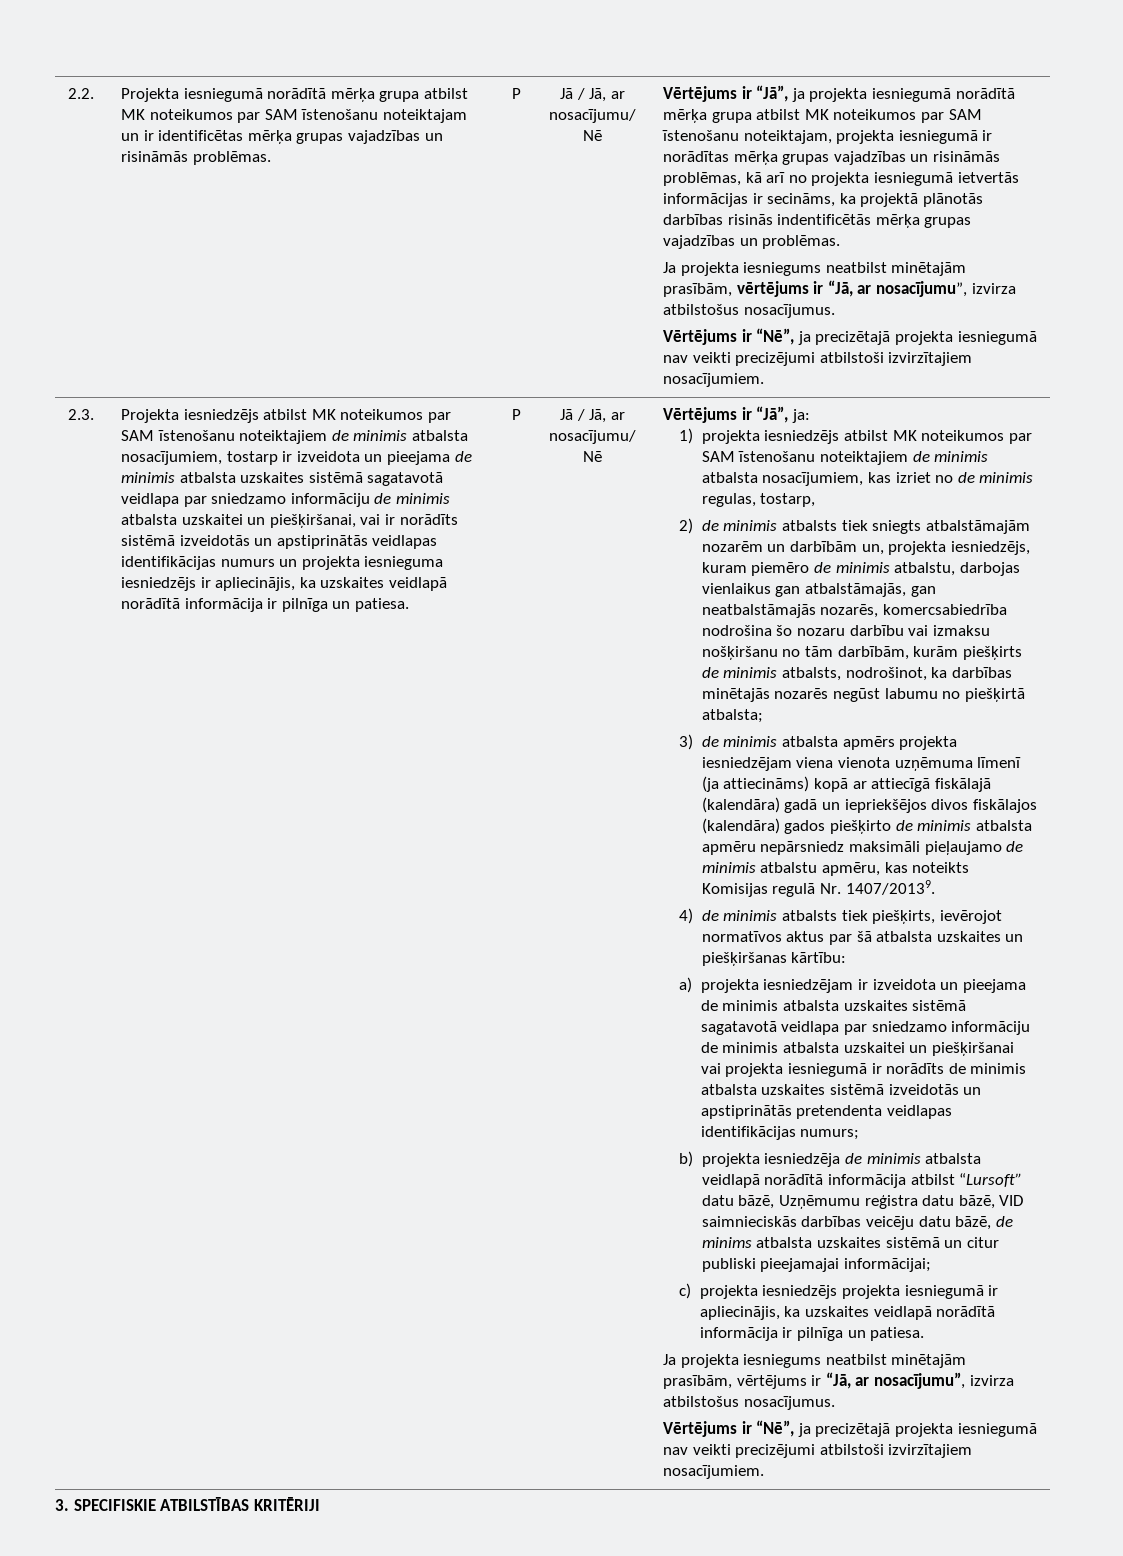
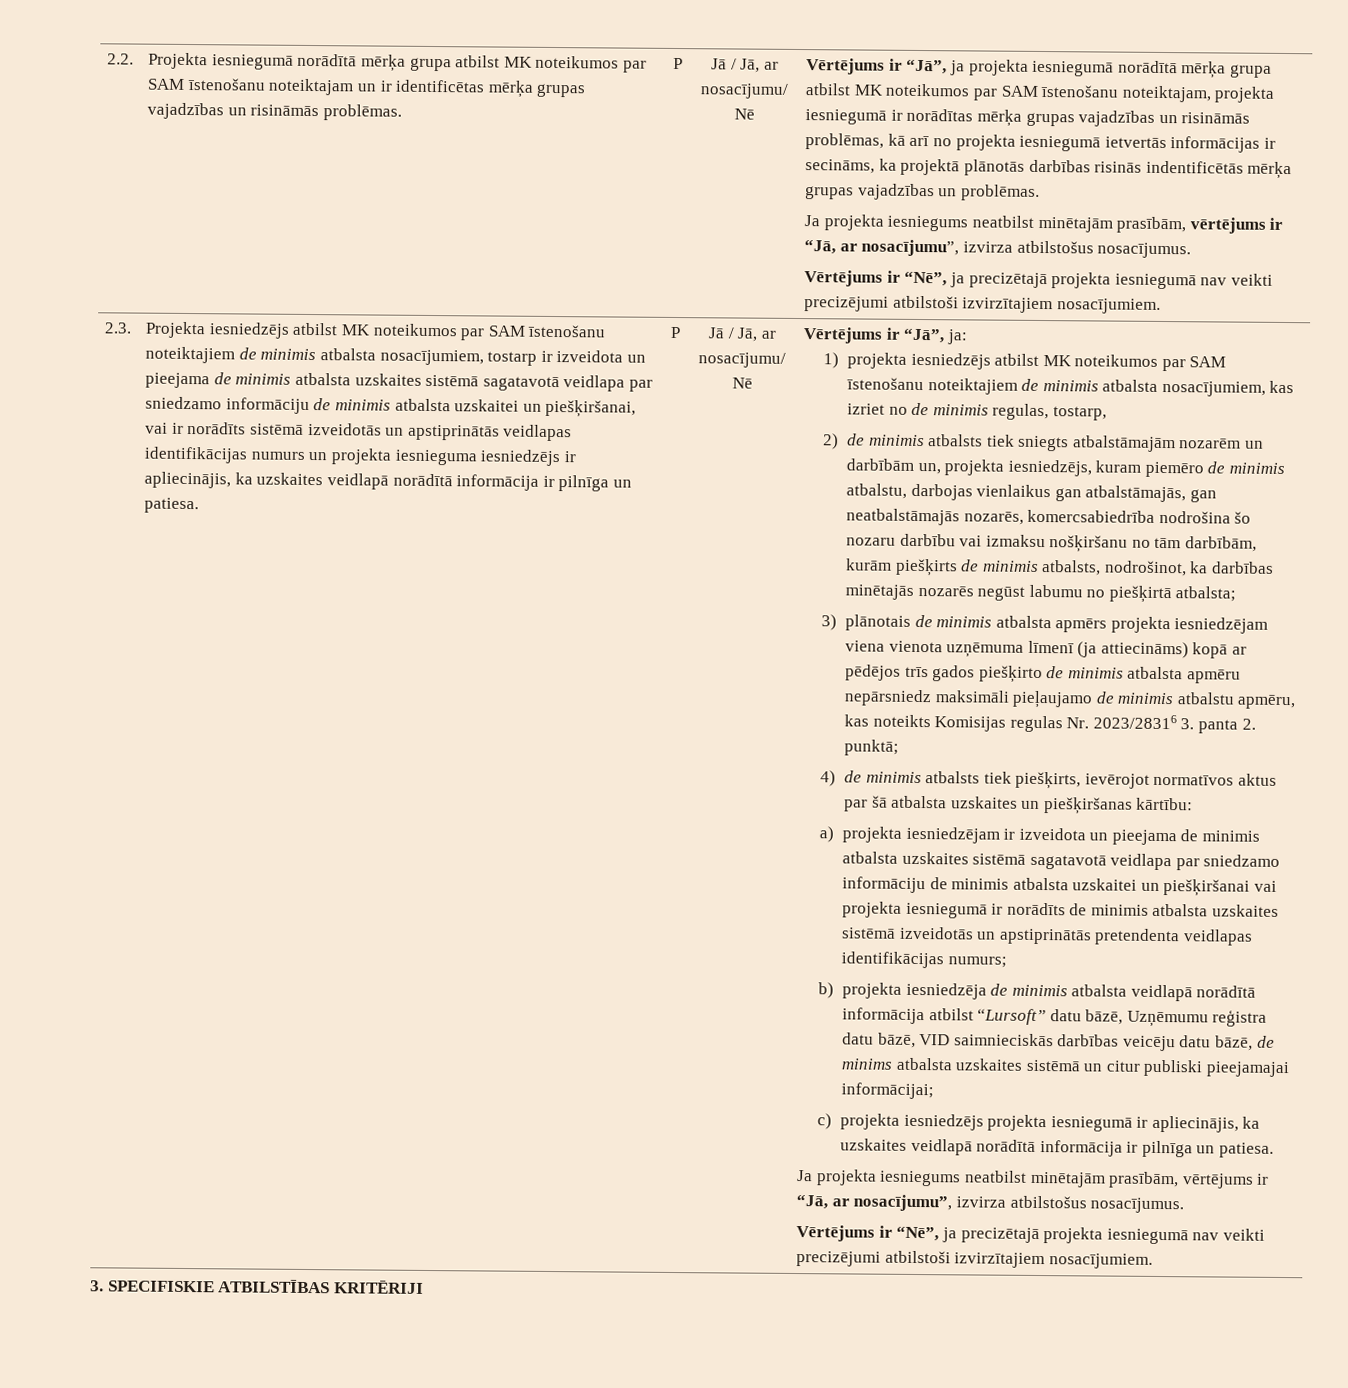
(694, 742) none -> [844,614,911,631] plānotais
[871,778,991,792] [701,797,1037,813] [701,818,780,834] attiecīgā fiskālajā (kalendāra) gadā un iepriekšējos divos fiskālajos (kalendāra) -> [844,664,929,681] pēdējos trīs
[772,880,935,897] regulā Nr. 1407/20139. -> [1009,714,1256,734] [843,739,899,756] regulas Nr. 2023/28316 3. panta 2. punktā;

